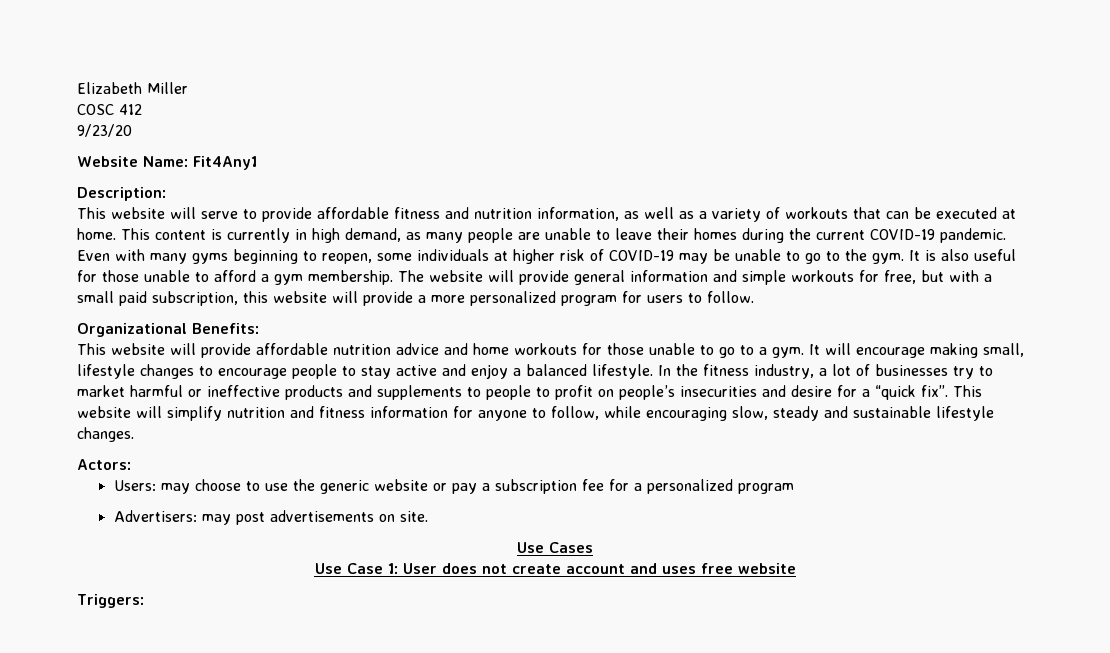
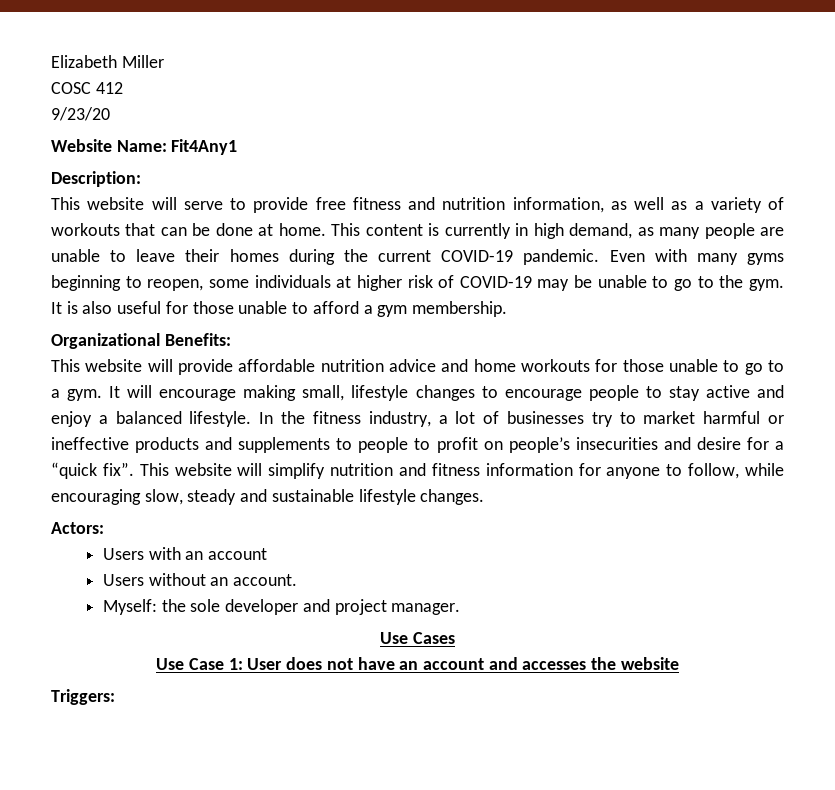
[317,207,389,219] affordable -> [315,197,346,210] free
[936,207,997,219] executed -> [215,223,253,236] done
[398,270,992,285] [77,291,754,306] The website will provide general information and simple workouts for free, but with a small paid subscription, this website will provide a more personalized program for users to follow. -> (507, 309) none
[113,479,794,494] [113,510,428,525] Users: may choose to use the generic website or pay a subscription fee for a personalized program // Advertisers: may post advertisements on site. -> [102,547,268,560] [102,573,298,586] [102,599,461,615] Users with an account // Users without an account. // Myself: the sole developer and project manager.
[511,563,733,574] create account and uses free -> [357,657,617,670] have an account and accesses the

